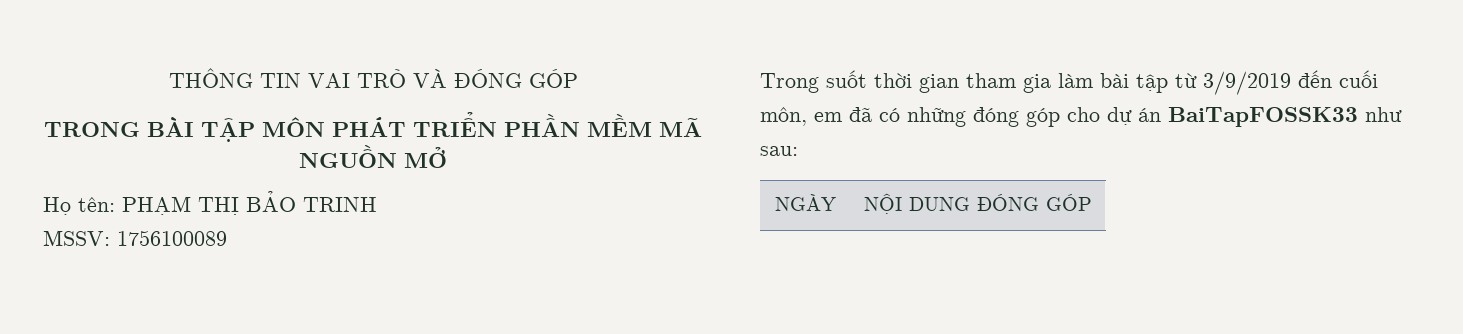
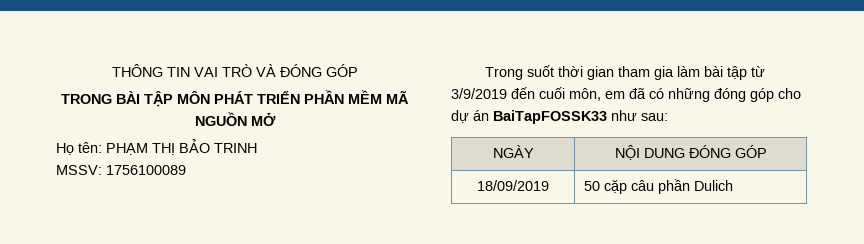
(1092, 202) none -> [477,180,549,191] [584,179,734,194] // 18/09/2019 | 50 cặp câu phần Dulich

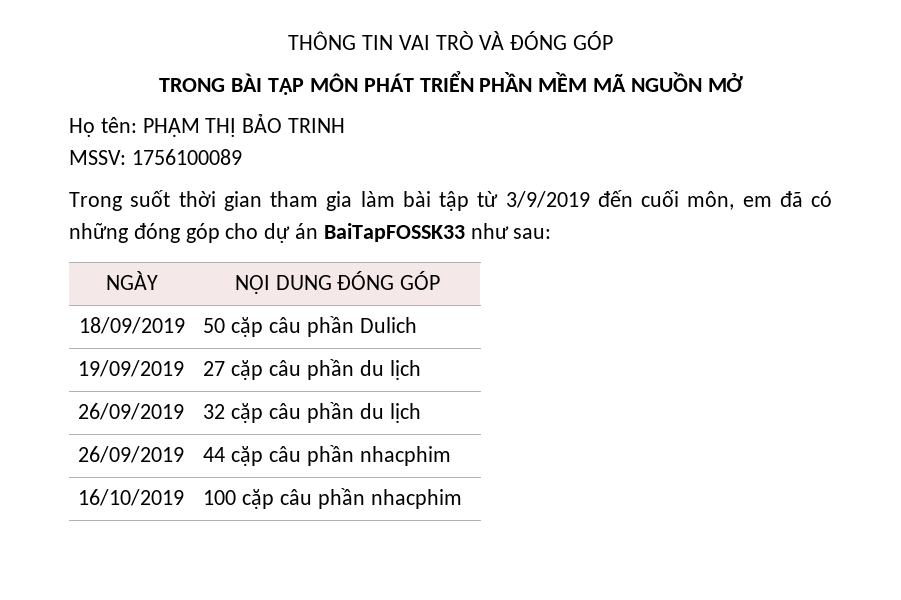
(734, 185) none -> [78,360,185,377] [203,359,421,380] [78,403,185,420] [203,402,421,423] [78,446,185,463] [203,445,451,466] [78,489,185,506] [203,488,462,509] // 19/09/2019 | 27 cặp câu phần du lịch // 26/09/2019 | 32 cặp câu phần du lịch // 26/09/2019 | 44 cặp câu phần nhacphim // 16/10/2019 | 100 cặp câu phần nhacphim

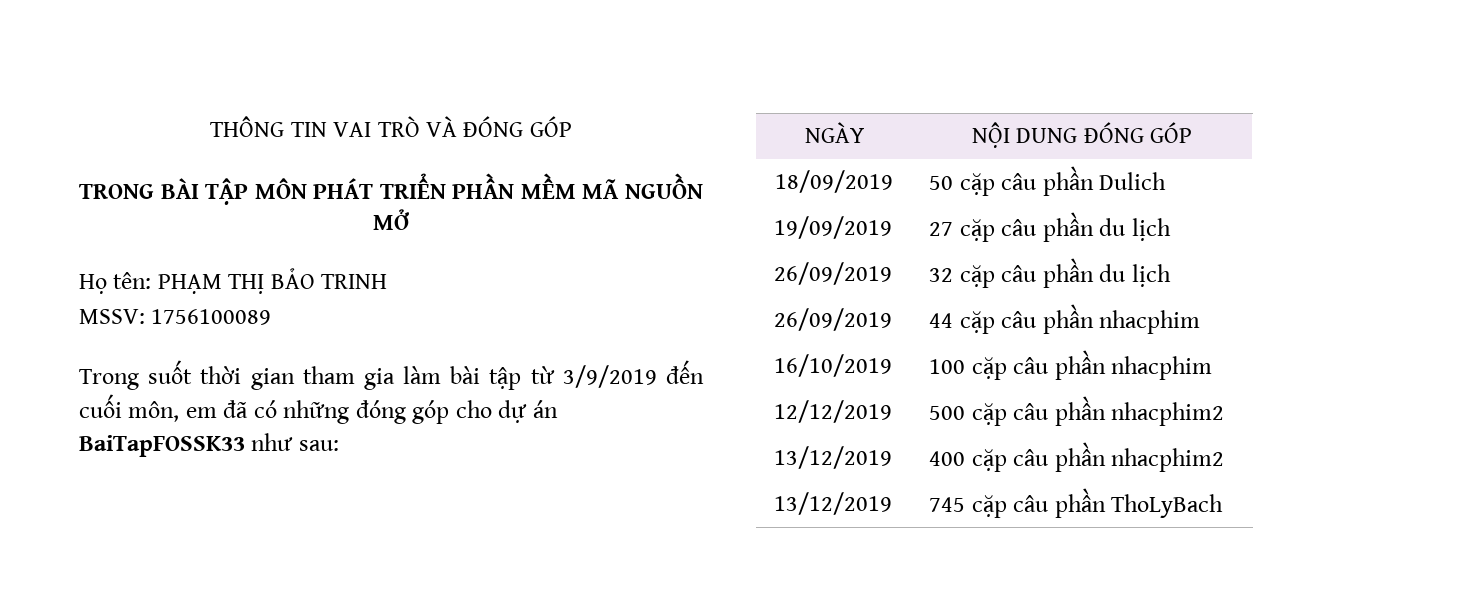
(462, 499) none -> [774,400,893,423] [929,396,1225,426] [774,446,893,469] [929,442,1225,472] [774,492,893,515] [929,488,1224,518] // 12/12/2019 | 500 cặp câu phần nhacphim2 // 13/12/2019 | 400 cặp câu phần nhacphim2 // 13/12/2019 | 745 cặp câu phần ThoLyBach

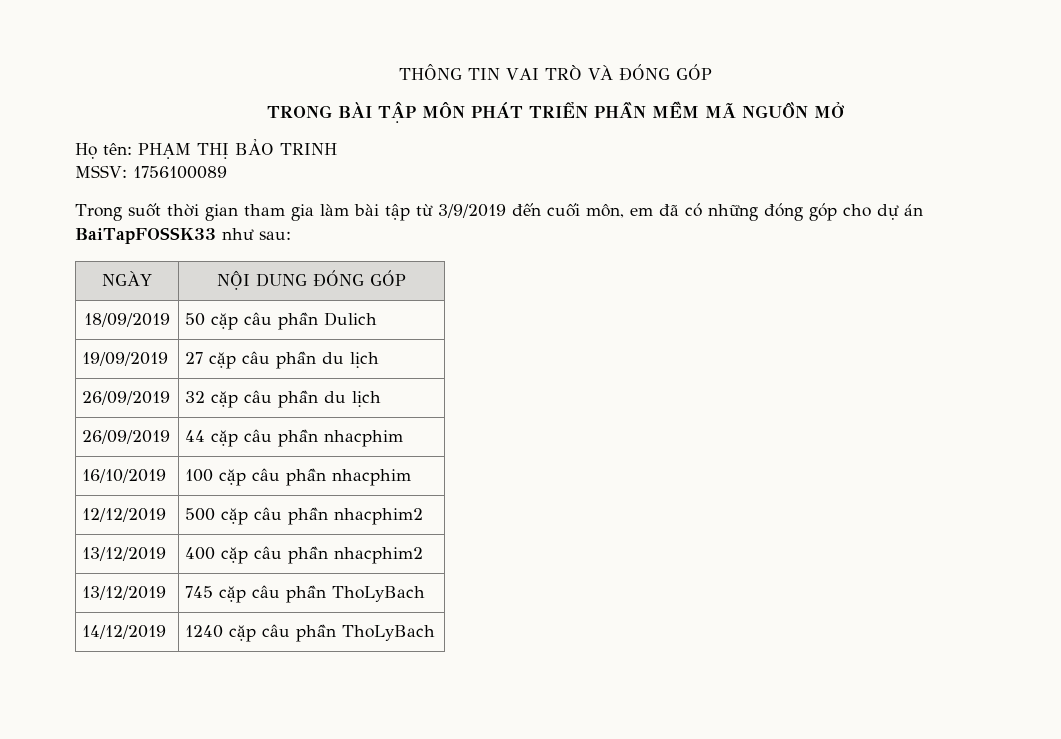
(1224, 506) none -> [82,625,167,639] [185,624,436,642] // 14/12/2019 | 1240 cặp câu phần ThoLyBach

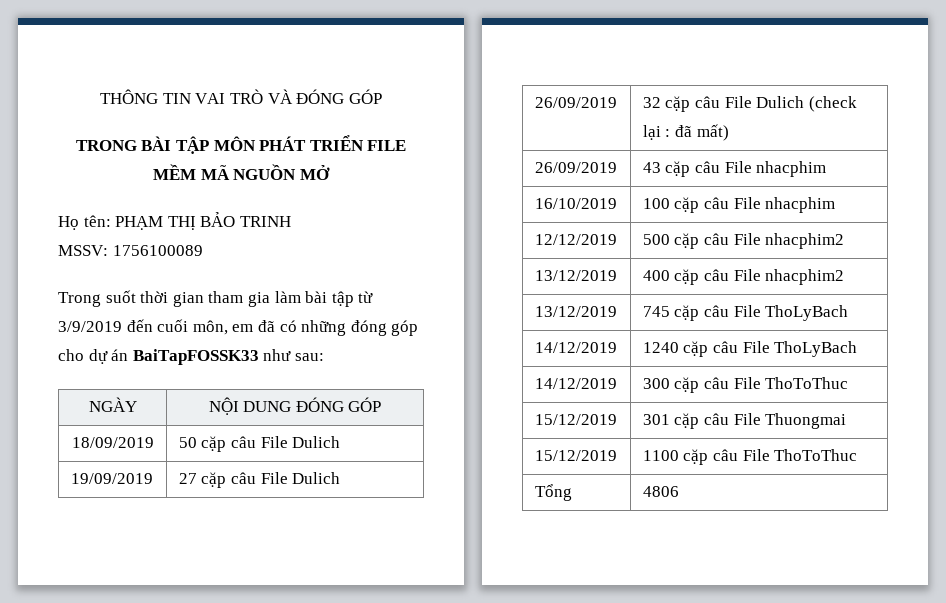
[594,102,646,118] PHẦN -> [367,140,407,151] FILE
[278,312,319,330] phần -> [260,436,288,448] File
[276,351,380,369] phần du lịch -> [260,472,341,484] File Dulich
[278,390,382,408] [82,430,171,444] [185,429,319,447] phần du lịch // 26/09/2019 | 44 cặp câu phần -> [724,96,857,112] [642,124,729,141] [534,162,617,173] [642,161,752,177] File Dulich (check lại : đã mất) // 26/09/2019 | 43 cặp câu File
[286,468,327,486] phần -> [733,197,761,209] File
[288,507,329,525] phần -> [733,233,761,245] File
[288,546,329,564] phần -> [733,269,761,281] File
[286,585,327,603] phần -> [733,305,761,317] File
[296,624,436,642] phần ThoLyBach -> [742,341,858,357] [534,378,617,389] [642,377,849,393] [534,414,617,425] [642,413,847,429] [534,450,617,461] [642,449,858,465] [534,484,572,501] [642,486,679,497] File ThoLyBach // 14/12/2019 | 300 cặp câu File ThoToThuc // 15/12/2019 | 301 cặp câu File Thuongmai // 15/12/2019 | 1100 cặp câu File ThoToThuc // Tổng | 4806

